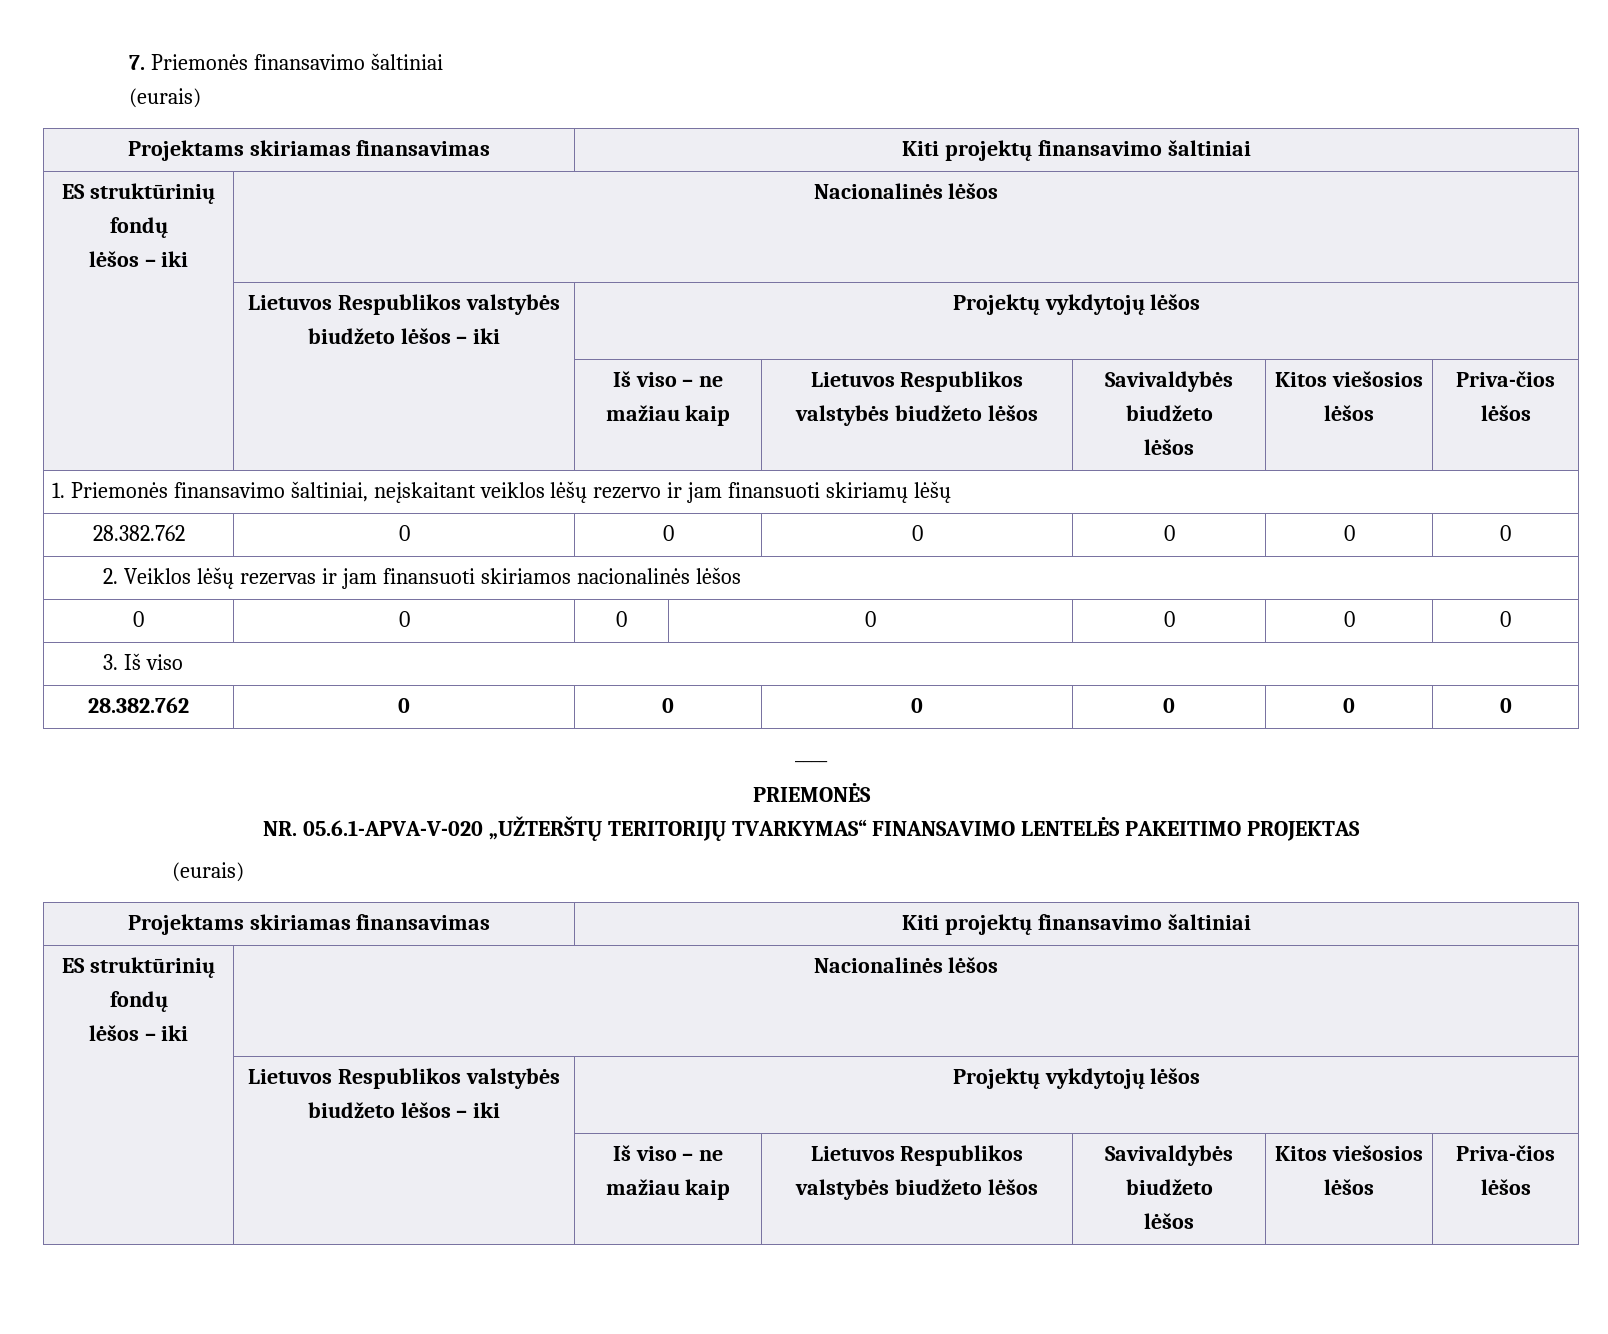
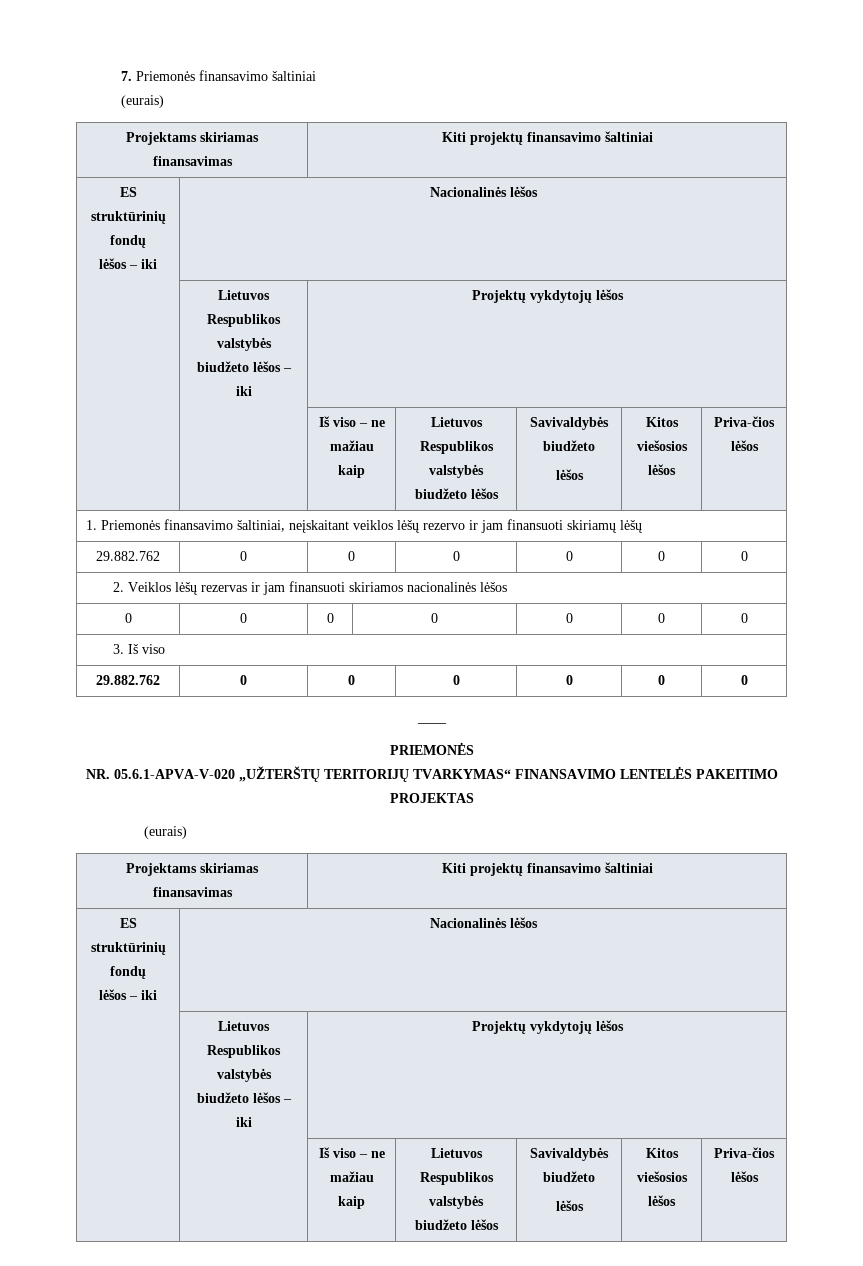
[92,525,185,541] 28.382.762 -> [96,551,160,561] 29.882.762
[88,697,189,713] 28.382.762 -> [96,675,160,685] 29.882.762

